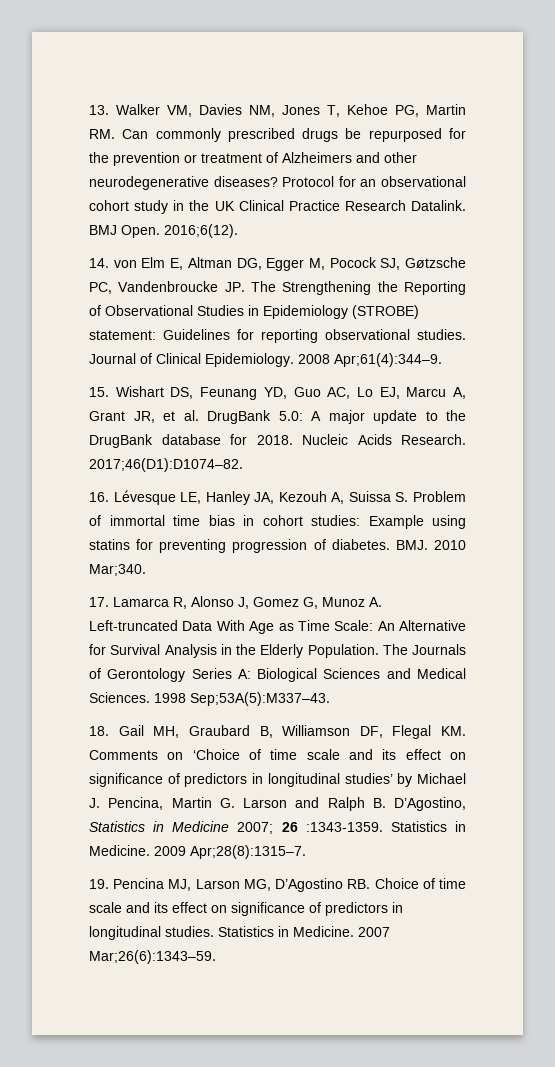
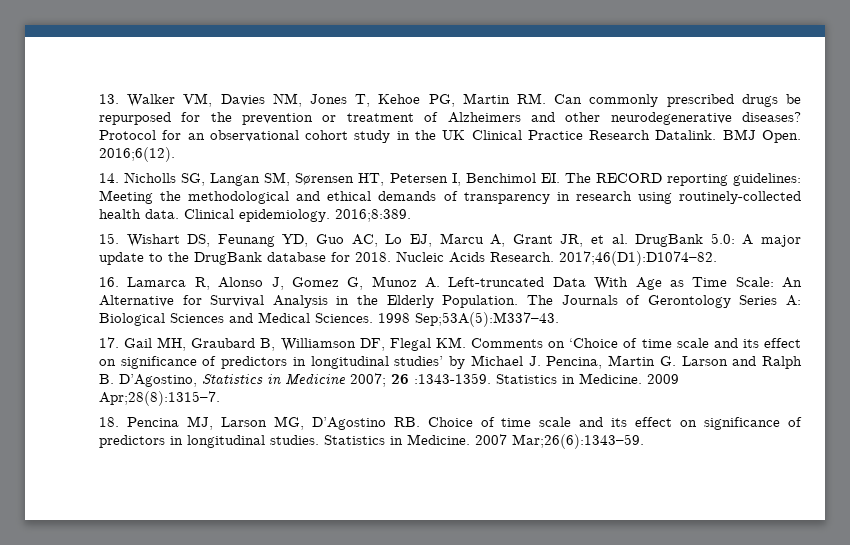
[113,257,466,271] [89,281,466,295] [89,305,419,319] [89,329,466,343] [89,353,442,367] von Elm E, Altman DG, Egger M, Pocock SJ, Gøtzsche PC, Vandenbroucke JP. The Strengthening the Reporting of Observational Studies in Epidemiology (STROBE) statement: Guidelines for reporting observational studies. Journal of Clinical Epidemiology. 2008 Apr;61(4):344–9. -> [124,172,801,186] [99,190,801,204] [99,209,411,222] Nicholls SG, Langan SM, Sørensen HT, Petersen I, Benchimol EI. The RECORD reporting guidelines: Meeting the methodological and ethical demands of transparency in research using routinely-collected health data. Clinical epidemiology. 2016;8:389.
[113,490,466,505] [89,515,466,529] [89,539,466,553] [89,564,146,576] [89,597,109,607] Lévesque LE, Hanley JA, Kezouh A, Suissa S. Problem of immortal time bias in cohort studies: Example using statins for preventing progression of diabetes. BMJ. 2010 Mar;340. // 17. -> (119, 282) none
[89,726,109,736] 18. -> [99,337,119,348] 17.
[89,879,109,889] 19. -> [99,417,119,427] 18.

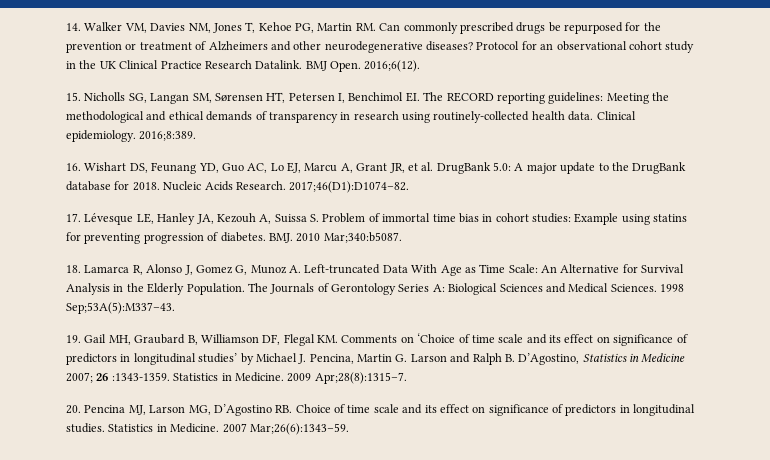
[99,94,119,104] 13. -> [66,23,81,31] 14.
[99,173,119,183] 14. -> [66,92,81,101] 15.
[99,233,119,244] 15. -> [66,163,81,171] 16.
[99,277,119,287] 16. -> [66,213,688,225] [66,232,402,244] [66,265,81,273] 17. Lévesque LE, Hanley JA, Kezouh A, Suissa S. Problem of immortal time bias in cohort studies: Example using statins for preventing progression of diabetes. BMJ. 2010 Mar;340:b5087. // 18.
[99,337,119,348] 17. -> [66,335,81,343] 19.
[99,417,119,427] 18. -> [66,405,81,414] 20.

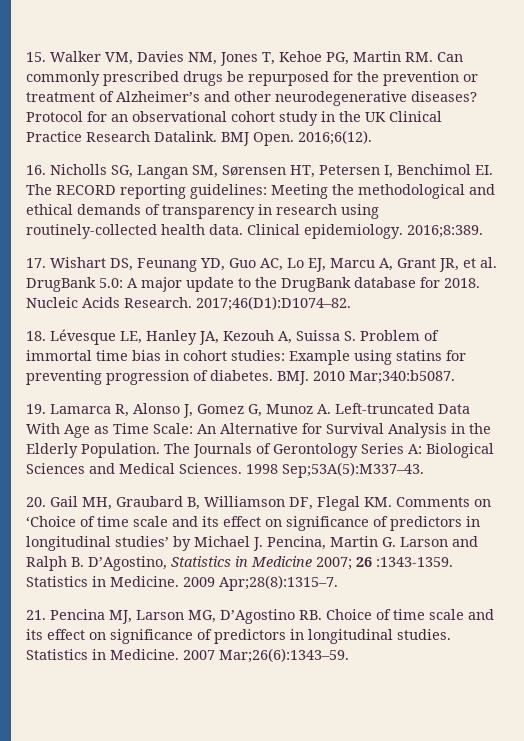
[66,23,81,31] 14. -> [26,52,46,62] 15.
[208,41,268,51] Alzheimers -> [116,91,200,102] Alzheimer’s
[66,92,81,101] 15. -> [26,165,46,175] 16.
[66,163,81,171] 16. -> [26,258,46,268] 17.
[66,213,81,222] 17. -> [26,331,46,341] 18.
[66,265,81,273] 18. -> [26,404,46,414] 19.
[66,335,81,343] 19. -> [26,497,46,507] 20.
[66,405,81,414] 20. -> [26,610,46,620] 21.

